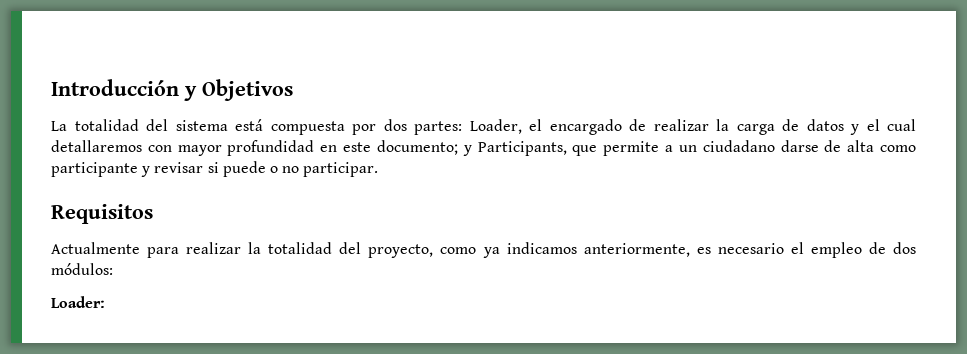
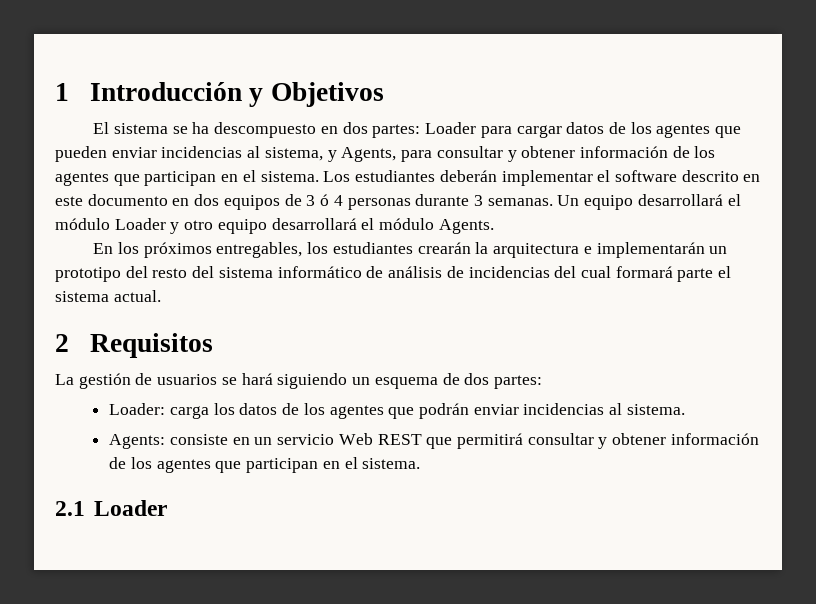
(51, 87) none -> [55,83,69,101] 1
[51,119,916,135] [51,140,917,156] [51,161,379,177] [51,204,153,224] [51,242,916,258] [51,263,113,275] [51,296,105,308] La totalidad del sistema está compuesta por dos partes: Loader, el encargado de realizar la carga de datos y el cual detallaremos con mayor profundidad en este documento; y Participants, que permite a un ciudadano darse de alta como participante y revisar si puede o no participar. // Requisitos // Actualmente para realizar la totalidad del proyecto, como ya indicamos anteriormente, es necesario el empleo de dos módulos: // Loader: -> [93,122,742,138] [55,146,716,162] [55,170,761,186] [55,194,741,210] [55,218,494,234] [93,242,728,258] [55,266,732,282] [55,290,161,302] [55,333,213,358] [55,373,542,389] [109,403,685,419] [109,433,759,449] [109,457,421,473] [55,500,167,516] El sistema se ha descompuesto en dos partes: Loader para cargar datos de los agentes que pueden enviar incidencias al sistema, y Agents, para consultar y obtener información de los agentes que participan en el sistema. Los estudiantes deberán implementar el software descrito en este documento en dos equipos de 3 ó 4 personas durante 3 semanas. Un equipo desarrollará el módulo Loader y otro equipo desarrollará el módulo Agents. // En los próximos entregables, los estudiantes crearán la arquitectura e implementarán un prototipo del resto del sistema informático de análisis de incidencias del cual formará parte el sistema actual. // 2 Requisitos // La gestión de usuarios se hará siguiendo un esquema de dos partes: // Loader: carga los datos de los agentes que podrán enviar incidencias al sistema. // Agents: consiste en un servicio Web REST que permitirá consultar y obtener información de los agentes que participan en el sistema. // 2.1 Loader

